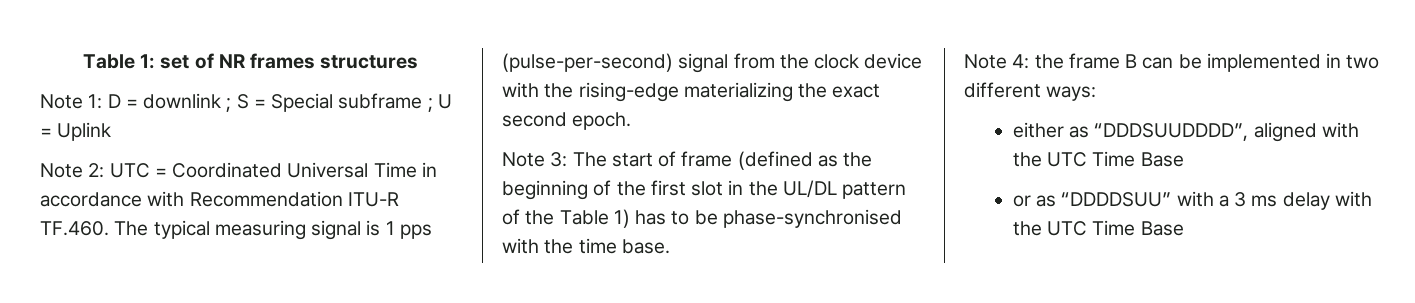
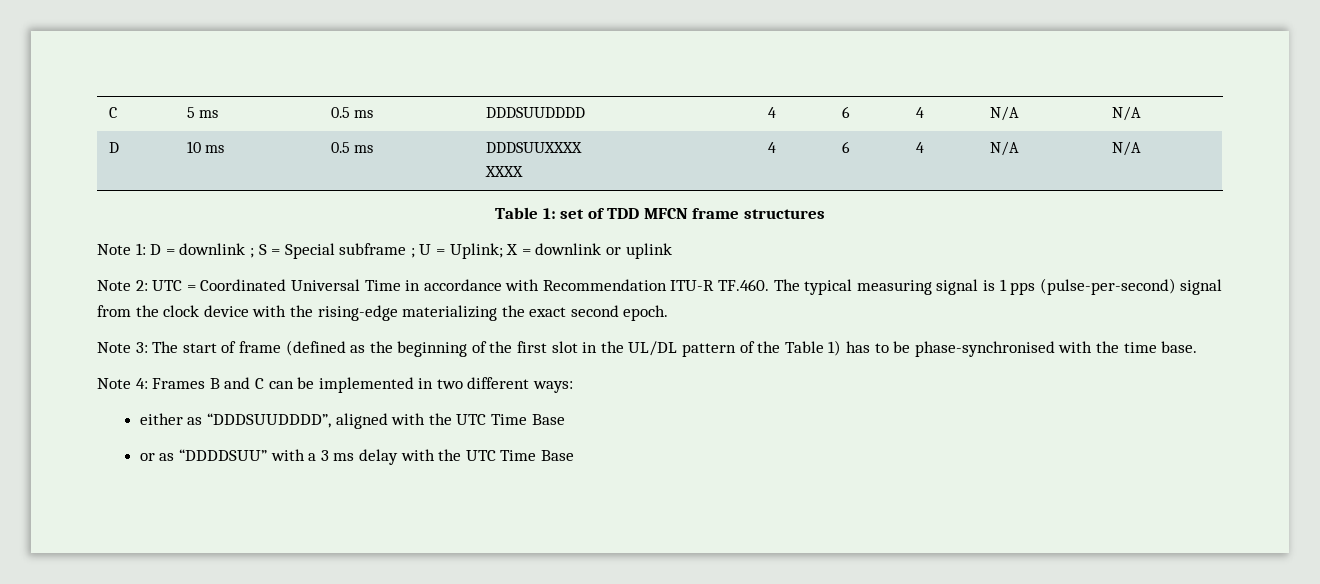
(82, 61) none -> [108,107,117,118] [186,107,218,118] [330,107,373,118] [485,107,585,118] [767,107,776,118] [841,106,850,118] [915,107,924,118] [989,106,1019,121] [1111,106,1141,121] [108,142,119,153] [186,141,224,153] [330,142,373,153] [485,142,582,153] [484,166,523,177] [767,142,776,153] [841,141,850,153] [915,142,924,153] [989,141,1019,156] [1111,141,1141,156] C | 5 ms | 0.5 ms | DDDSUUDDDD | 4 | 6 | 4 | N/A | N/A // D | 10 ms | 0.5 ms | DDDSUUXXXX // XXXX | 4 | 6 | 4 | N/A | N/A //
[218,53,316,69] NR frames -> [607,208,740,219] TDD MFCN frame
[57,122,112,141] Uplink -> [449,243,672,259] Uplink; X = downlink or uplink
[1034,53,1138,69] the frame B -> [152,377,264,389] Frames B and C

